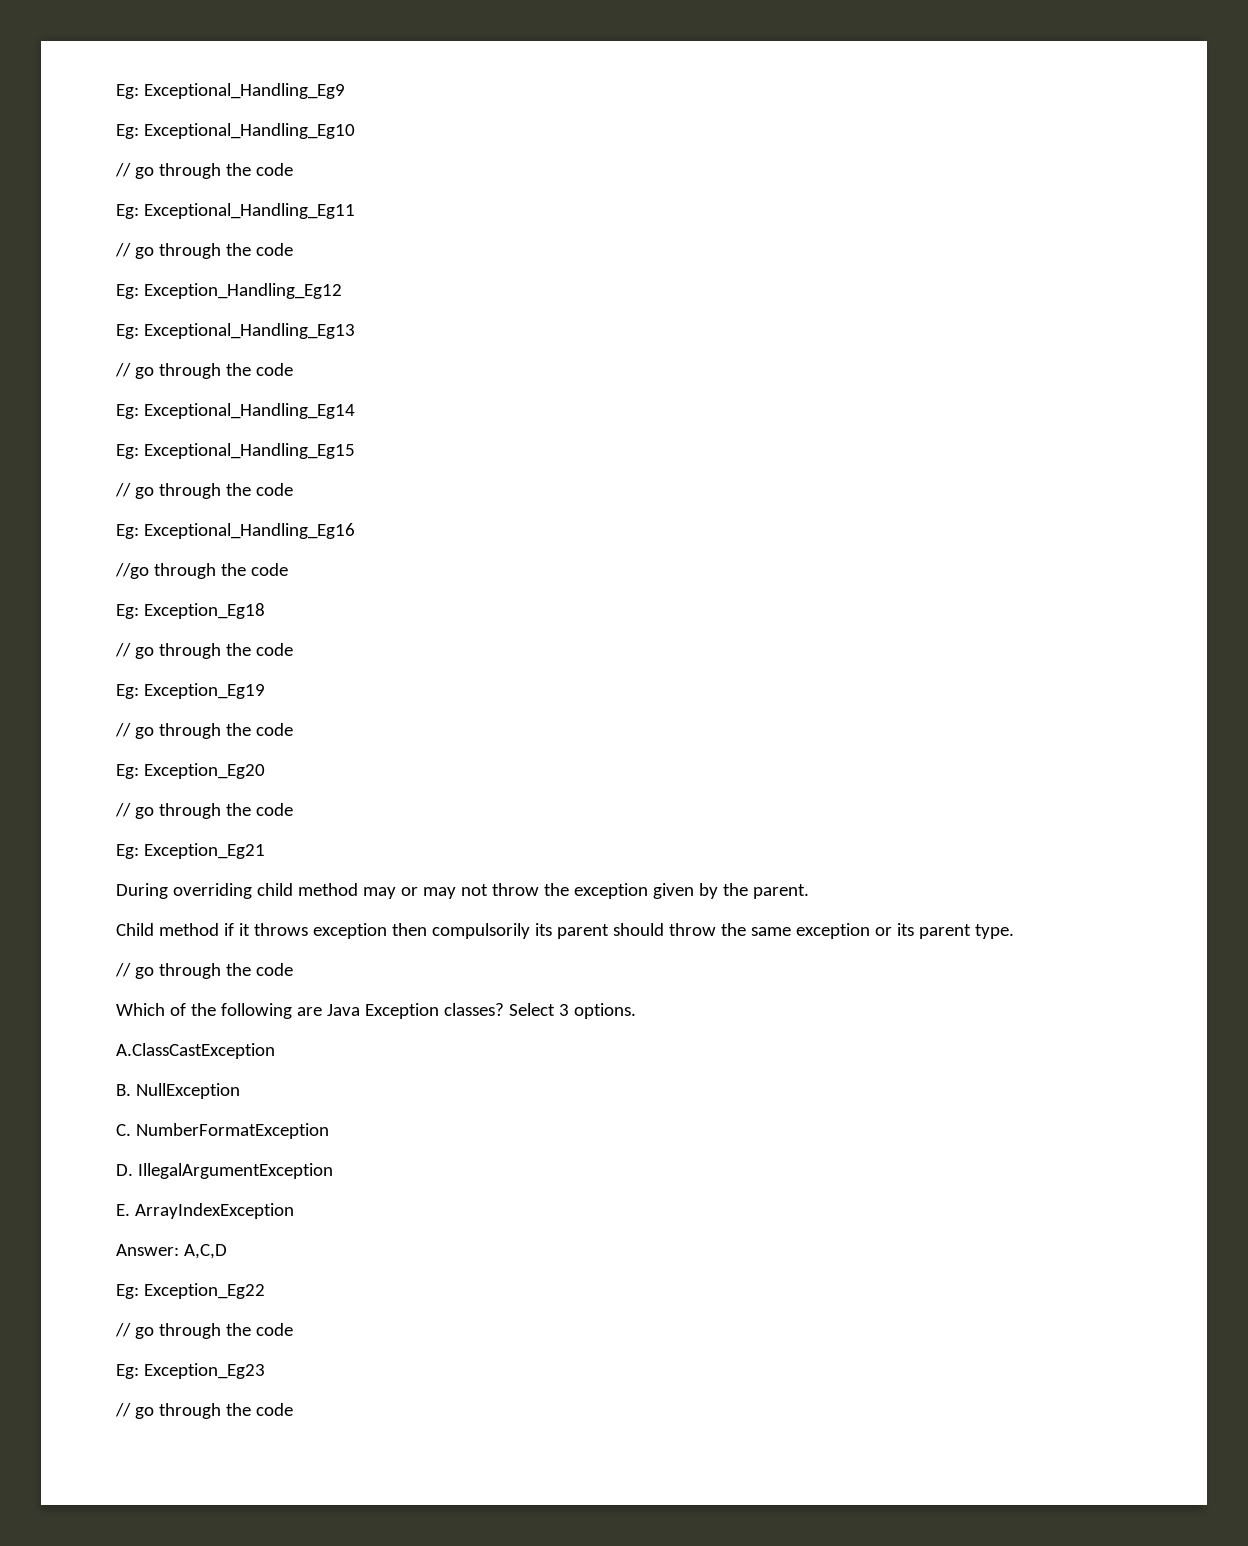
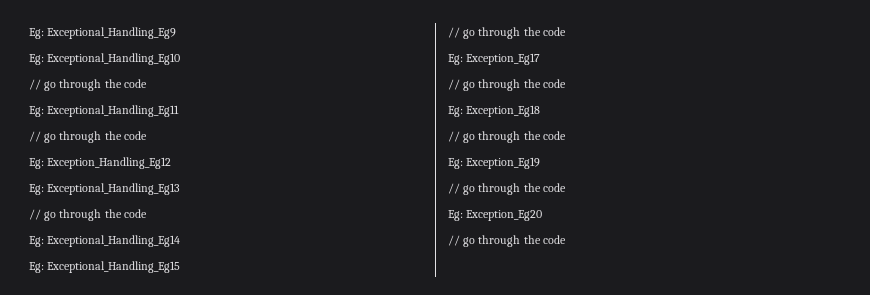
[143,523,355,539] [115,563,149,579] Exceptional_Handling_Eg16 // //go -> [466,53,541,65] [448,79,476,91] Exception_Eg17 // // go
[116,843,265,859] [116,883,809,899] [116,923,1014,939] [115,963,293,979] [116,1003,636,1019] [116,1043,275,1059] [116,1083,240,1099] [116,1123,329,1139] [116,1163,333,1179] [116,1203,294,1219] [116,1244,227,1259] [116,1283,265,1299] [115,1323,293,1339] [116,1363,265,1379] [115,1403,293,1419] // Eg: Exception_Eg21 // During overriding child method may or may not throw the exception given by the parent. // Child method if it throws exception then compulsorily its parent should throw the same exception or its parent type. // // go through the code // Which of the following are Java Exception classes? Select 3 options. // A.ClassCastException // B. NullException // C. NumberFormatException // D. IllegalArgumentException // E. ArrayIndexException // Answer: A,C,D // Eg: Exception_Eg22 // // go through the code // Eg: Exception_Eg23 // // go through the code -> (566, 239) none

